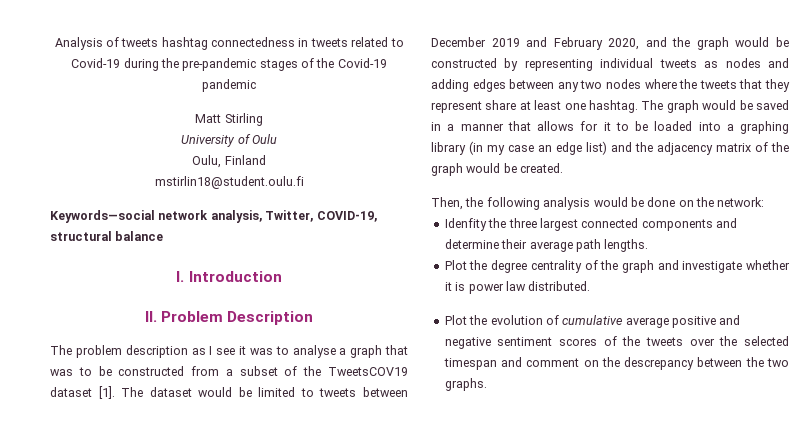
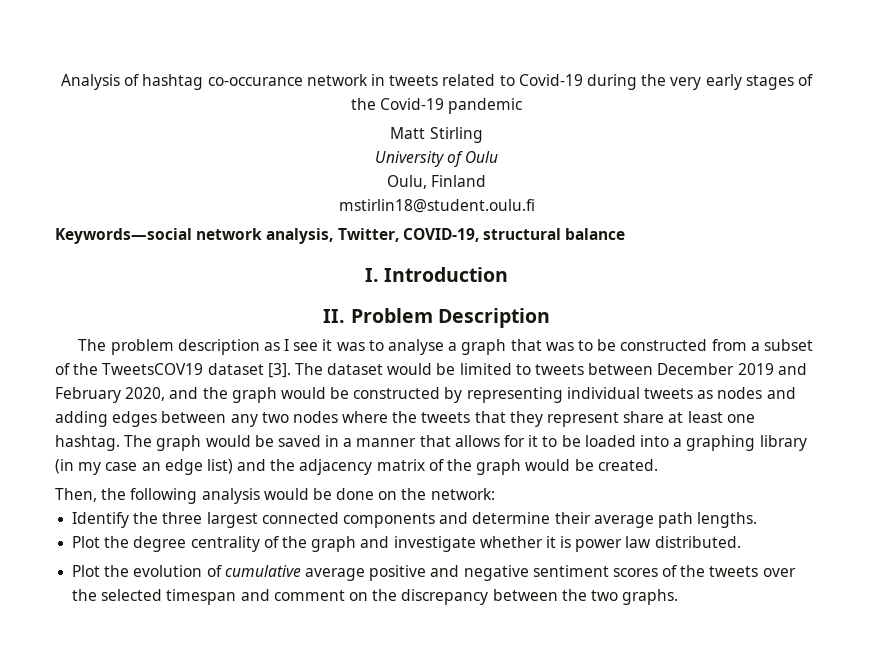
[121,37,295,50] tweets hashtag connectedness -> [142,74,368,90] hashtag co-occurance network
[182,58,257,71] pre-pandemic -> [670,74,742,90] very early
[98,386,115,399] [1]. -> [267,363,291,378] [3].
[444,218,487,231] Idenfity -> [72,512,130,528] Identify
[624,357,695,370] descrepancy -> [401,589,489,605] discrepancy

